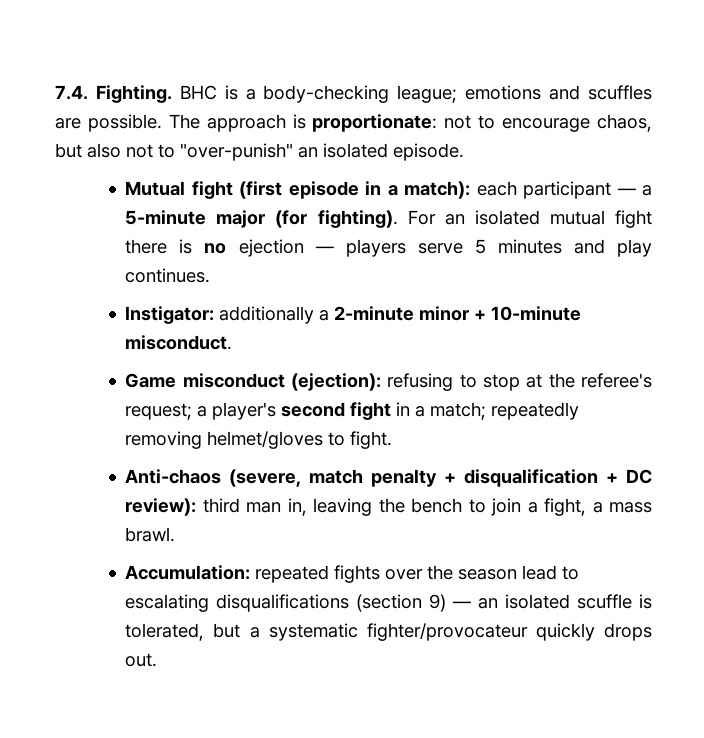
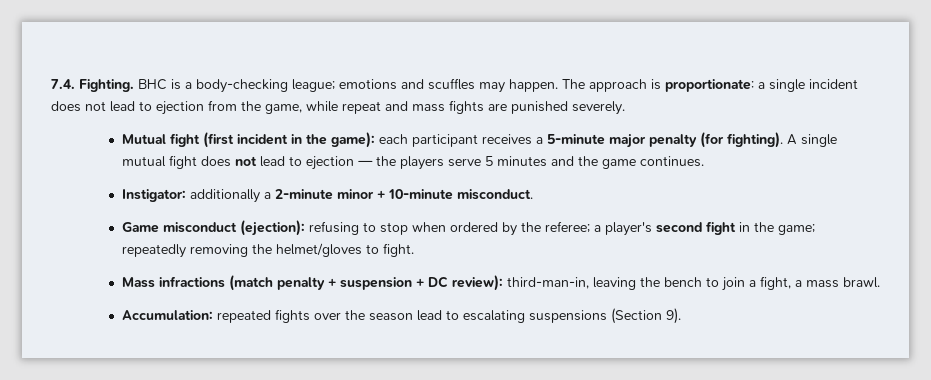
[55,114,162,132] are possible. -> [479,79,558,93] may happen.
[444,114,653,132] [55,143,464,161] not to encourage chaos, but also not to "over-punish" an isolated episode. -> [758,79,858,92] [51,100,625,115] a single incident does not lead to ejection from the game, while repeat and mass fights are punished severely.
[288,181,471,199] episode in a match): -> [236,132,375,148] incident in the game):
[616,188,636,195] — -> [481,134,532,145] receives
(266, 219) none -> [648,134,697,147] penalty
[407,210,653,228] [125,239,227,254] For an isolated mutual fight there is no -> [786,134,837,147] [121,155,302,169] A single mutual fight does not lead to
(334, 249) none -> [375,156,396,166] the
[617,239,652,257] play -> [577,156,636,169] the game
[526,373,653,388] [125,403,193,420] at the referee's request; -> [411,221,590,236] when ordered by the referee;
[415,402,487,420] a match; -> [753,222,815,235] the game;
(203, 440) none -> [251,244,272,254] the
[125,469,364,487] Anti-chaos (severe, match -> [121,275,273,291] Mass infractions (match
[464,469,599,487] disqualification -> [339,277,412,290] suspension
[202,498,307,516] third man in, -> [506,277,589,289] third-man-in,
[216,594,653,612] [125,623,652,641] [125,653,158,667] disqualifications (section 9) — an isolated scuffle is tolerated, but a systematic fighter/provocateur quickly drops out. -> [528,308,681,324] suspensions (Section 9).

